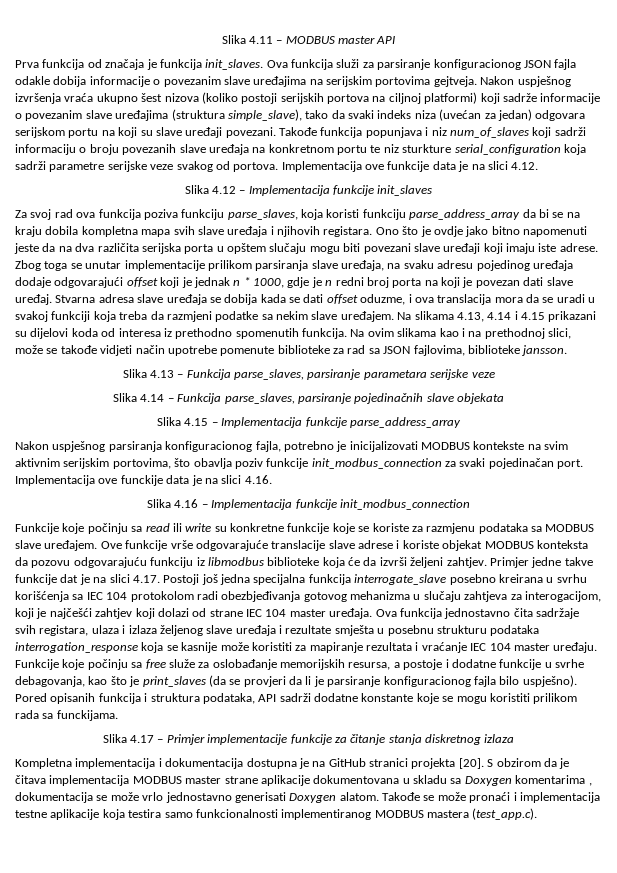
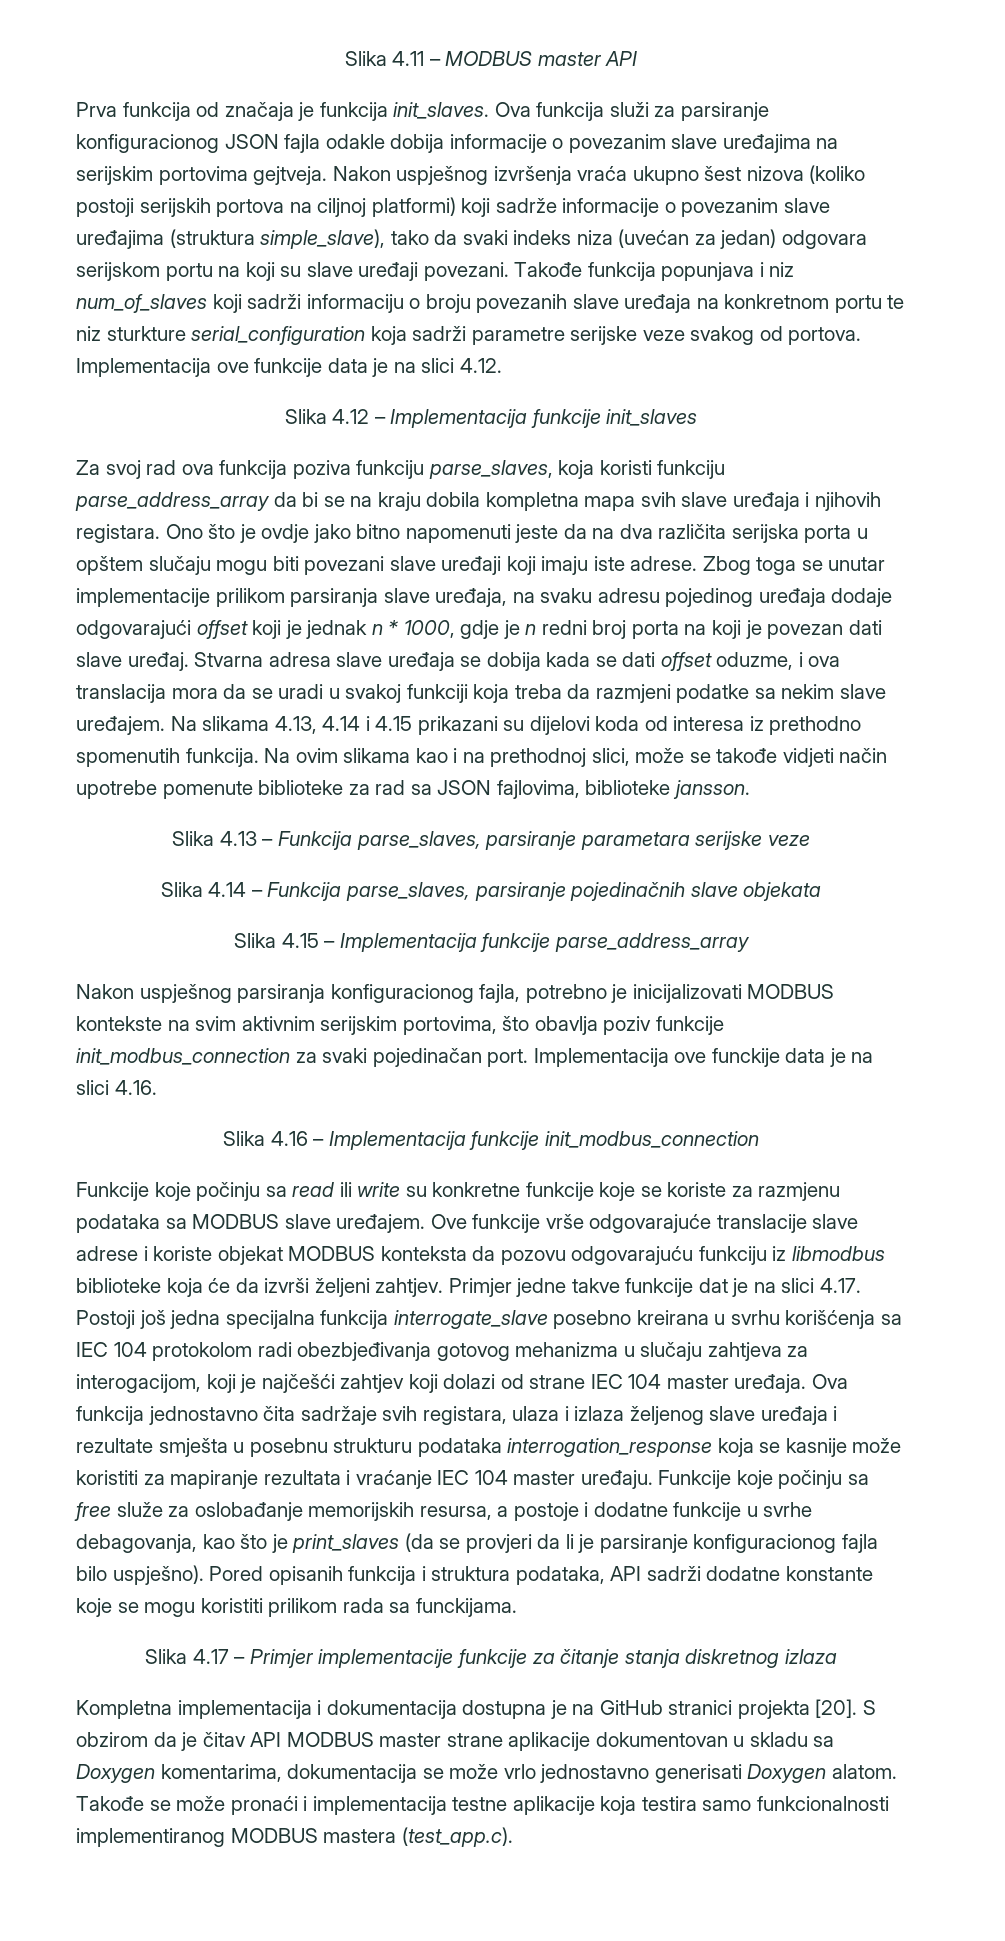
[15,775,130,786] čitava implementacija -> [202,1732,282,1747] čitav API
[313,775,400,784] dokumentovana -> [595,1732,728,1747] dokumentovan
[515,775,592,786] komentarima , -> [160,1764,282,1782] komentarima,

